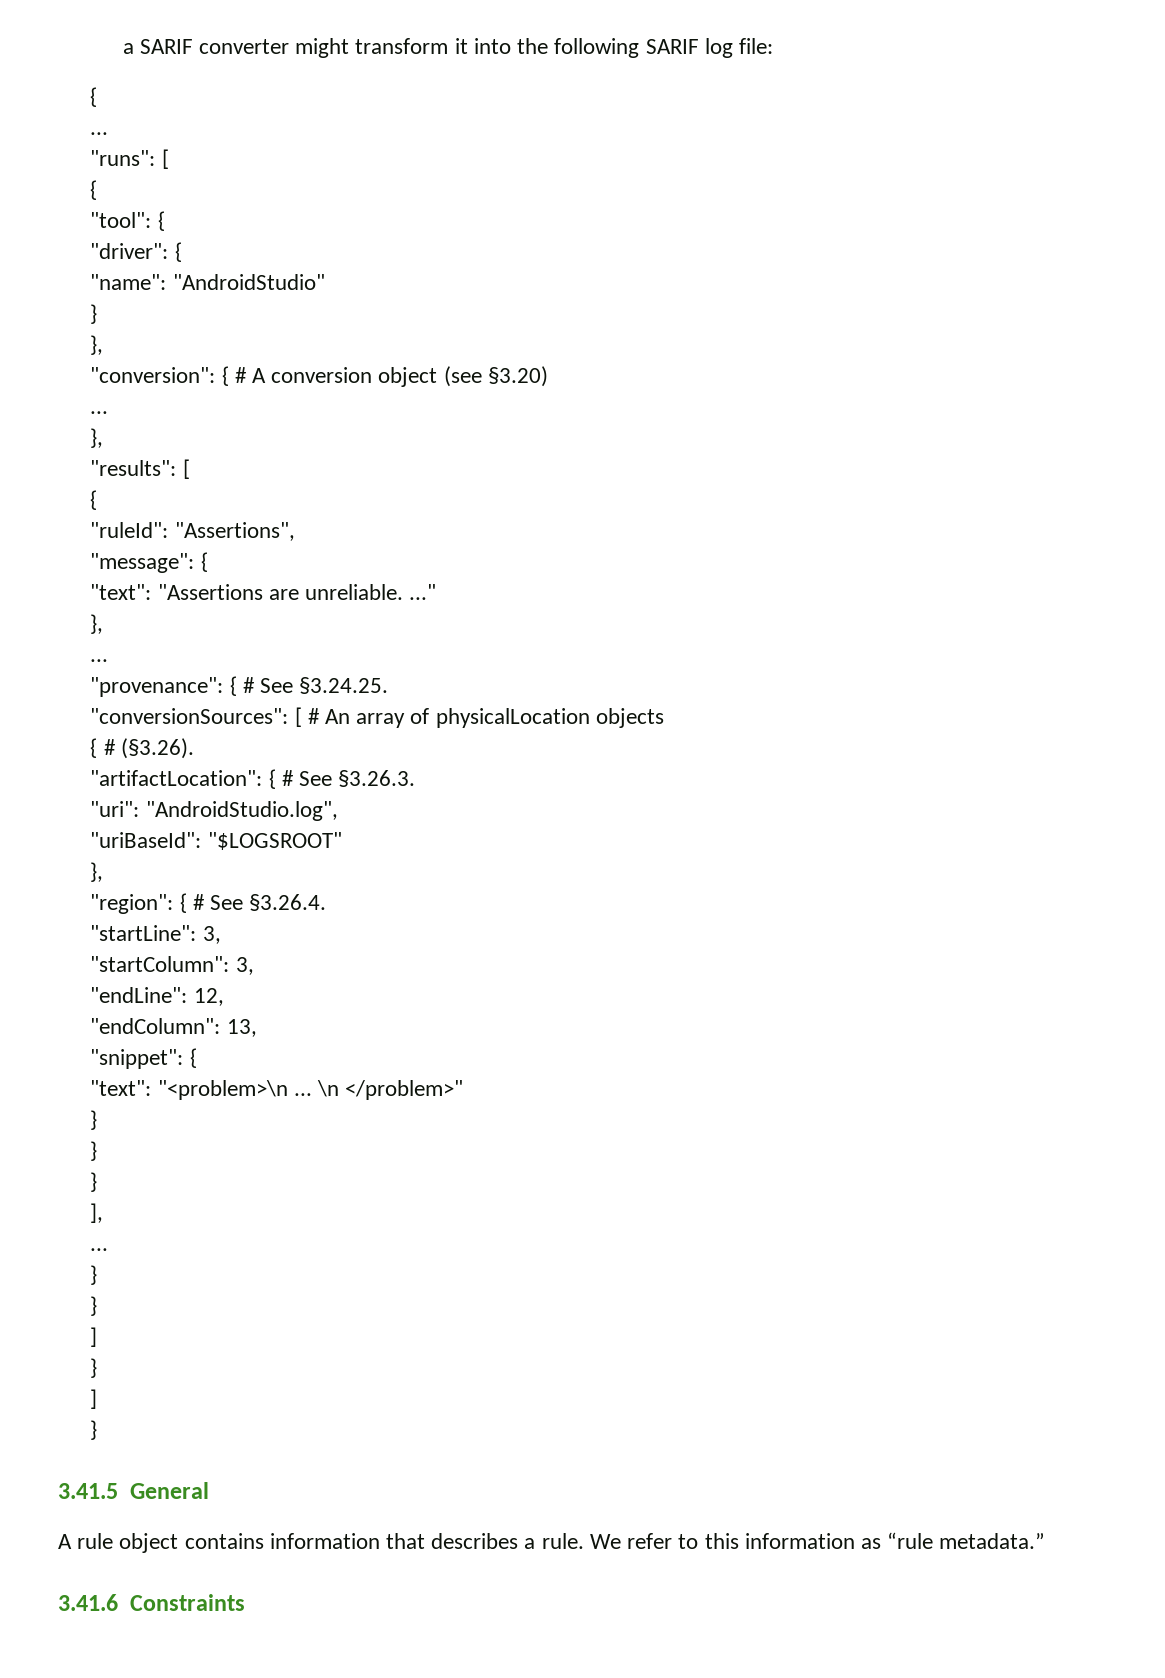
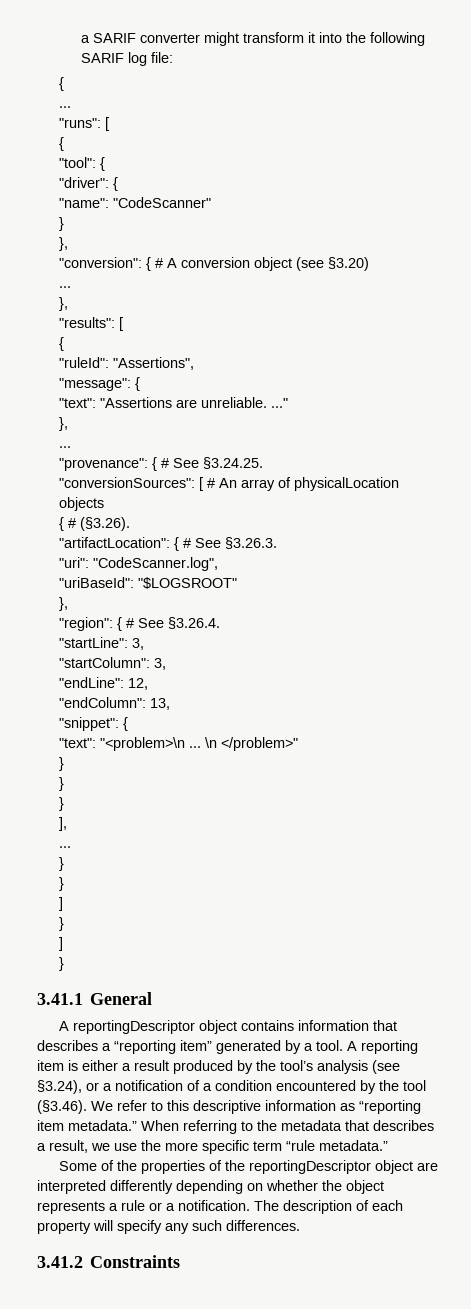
[172,274,325,290] "AndroidStudio" -> [113,197,212,208] "CodeScanner"
[145,801,338,821] "AndroidStudio.log", -> [93,557,219,571] "CodeScanner.log",
[58,1483,118,1499] 3.41.5 -> [37,993,83,1005] 3.41.1
[77,1533,114,1549] rule -> [72,1020,195,1034] reportingDescriptor
[541,1533,584,1549] rule. -> [114,1040,418,1054] [37,1060,400,1074] [37,1080,426,1094] [37,1100,87,1114] “reporting item” generated by a tool. A reporting item is either a result produced by the tool’s analysis (see §3.24), or a notification of a condition encountered by the tool (§3.46).
(739, 1541) none -> [193,1100,261,1114] descriptive
[887,1532,1046,1549] [58,1594,118,1611] “rule metadata.” // 3.41.6 -> [359,1100,421,1114] [37,1120,434,1134] [37,1140,388,1154] [58,1160,438,1174] [37,1180,384,1194] [37,1200,403,1214] [37,1220,300,1234] [37,1256,83,1268] “reporting item metadata.” When referring to the metadata that describes a result, we use the more specific term “rule metadata.” // Some of the properties of the reportingDescriptor object are interpreted differently depending on whether the object represents a rule or a notification. The description of each property will specify any such differences. // 3.41.2

